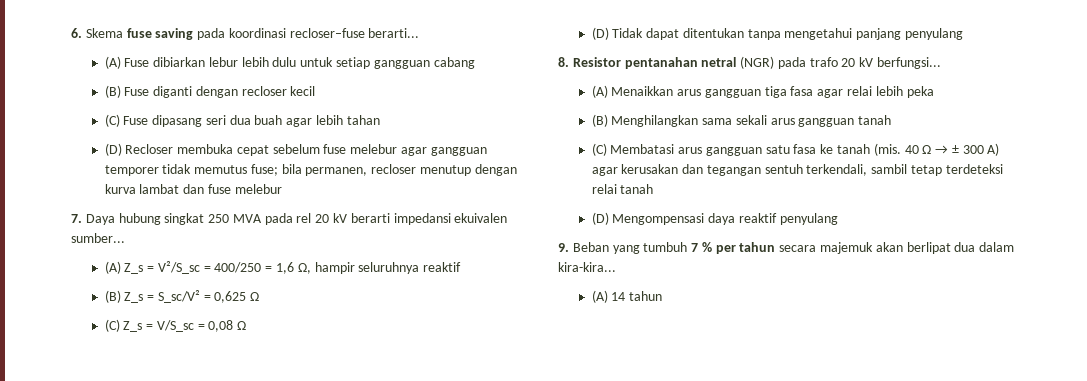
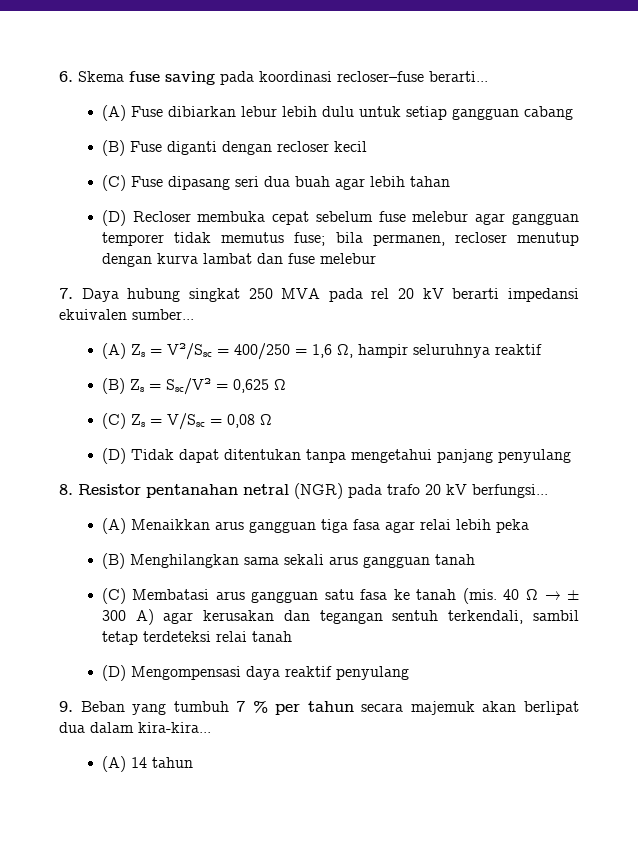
[124,261,200,274] Z_s = V²/S_sc -> [130,343,212,360] Zs = V²/Ssc
[124,290,200,303] Z_s = S_sc/V² -> [129,378,211,395] Zs = Ssc/V²
[123,320,194,332] Z_s = V/S_sc -> [130,413,205,430] Zs = V/Ssc

